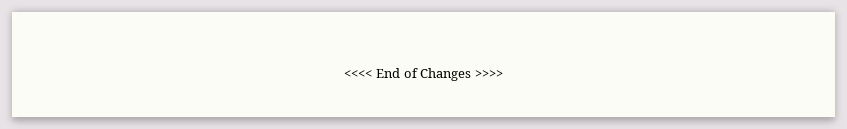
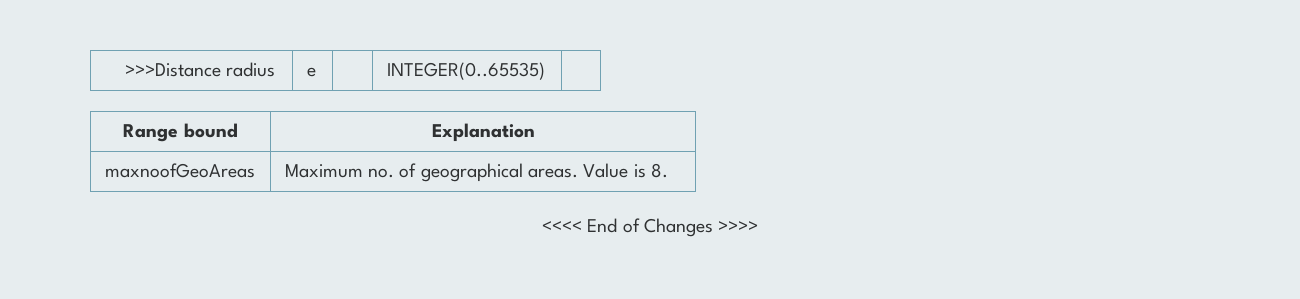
(344, 74) none -> [124,62,276,77] [306,67,316,77] [386,62,545,80] [123,123,238,142] [431,123,535,142] [104,163,255,178] [284,163,668,182] >>>Distance radius | e | | INTEGER(0..65535) | // Range bound | Explanation // maxnoofGeoAreas | Maximum no. of geographical areas. Value is 8. //

